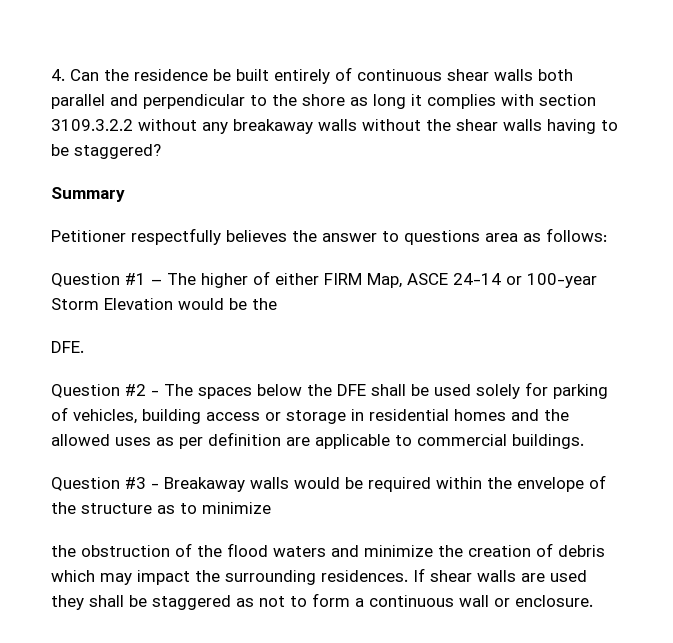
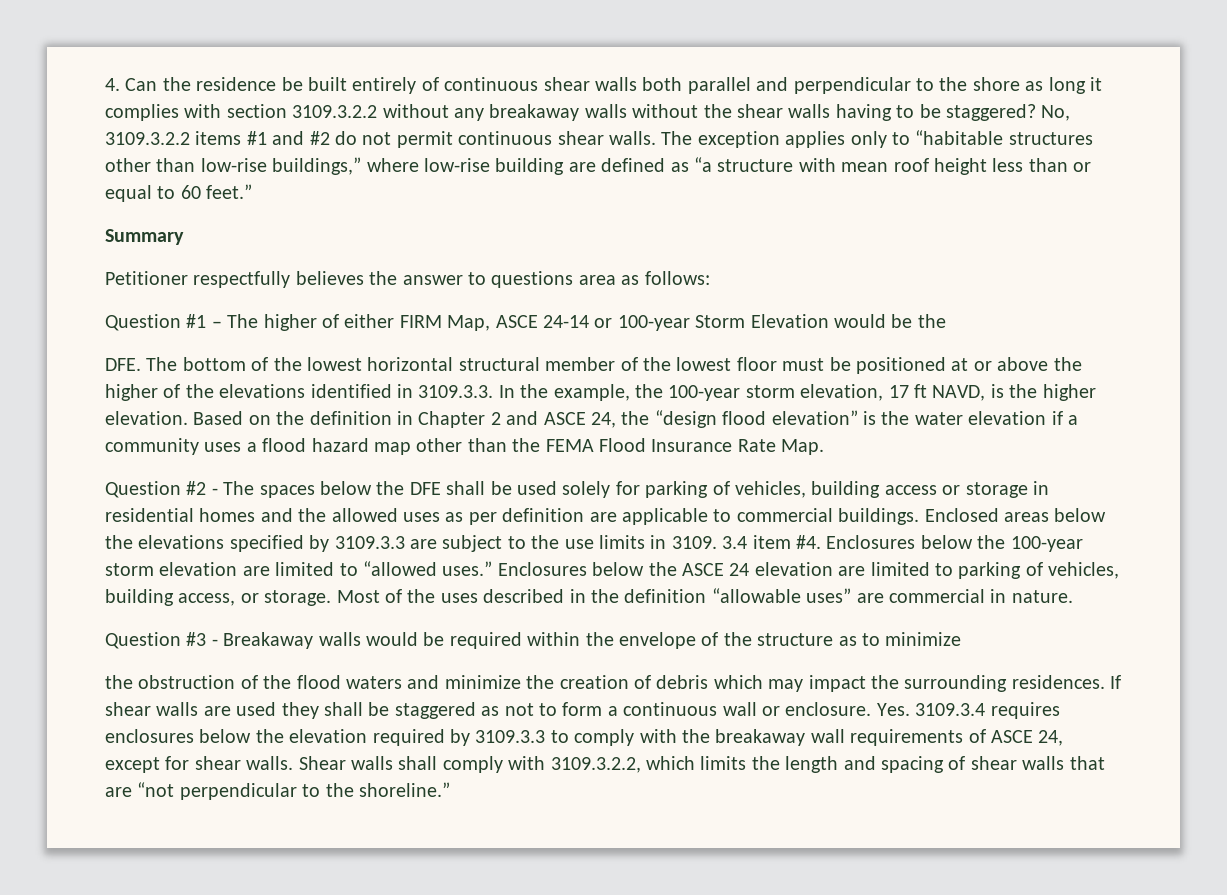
(161, 151) none -> [1041,105,1071,121] [105,130,1093,148] [105,157,1092,175] [105,184,253,202] No, 3109.3.2.2 items #1 and #2 do not permit continuous shear walls. The exception applies only to “habitable structures other than low-rise buildings,” where low-rise building are defined as “a structure with mean roof height less than or equal to 60 feet.”
(84, 347) none -> [146,357,1082,374] [105,384,1096,401] [105,410,1078,428] [105,438,825,455] The bottom of the lowest horizontal structural member of the lowest floor must be positioned at or above the higher of the elevations identified in 3109.3.3. In the example, the 100-year storm elevation, 17 ft NAVD, is the higher elevation. Based on the definition in Chapter 2 and ASCE 24, the “design flood elevation” is the water elevation if a community uses a flood hazard map other than the FEMA Flood Insurance Rate Map.
(584, 441) none -> [924,508,1107,522] [105,535,1083,552] [105,561,1120,579] [105,588,1073,606] Enclosed areas below the elevations specified by 3109.3.3 are subject to the use limits in 3109. 3.4 item #4. Enclosures below the 100-year storm elevation are limited to “allowed uses.” Enclosures below the ASCE 24 elevation are limited to parking of vehicles, building access, or storage. Most of the uses described in the definition “allowable uses” are commercial in nature.
(593, 601) none -> [876,702,1060,719] [105,729,1064,746] [105,756,1105,773] [105,782,450,800] Yes. 3109.3.4 requires enclosures below the elevation required by 3109.3.3 to comply with the breakaway wall requirements of ASCE 24, except for shear walls. Shear walls shall comply with 3109.3.2.2, which limits the length and spacing of shear walls that are “not perpendicular to the shoreline.”

